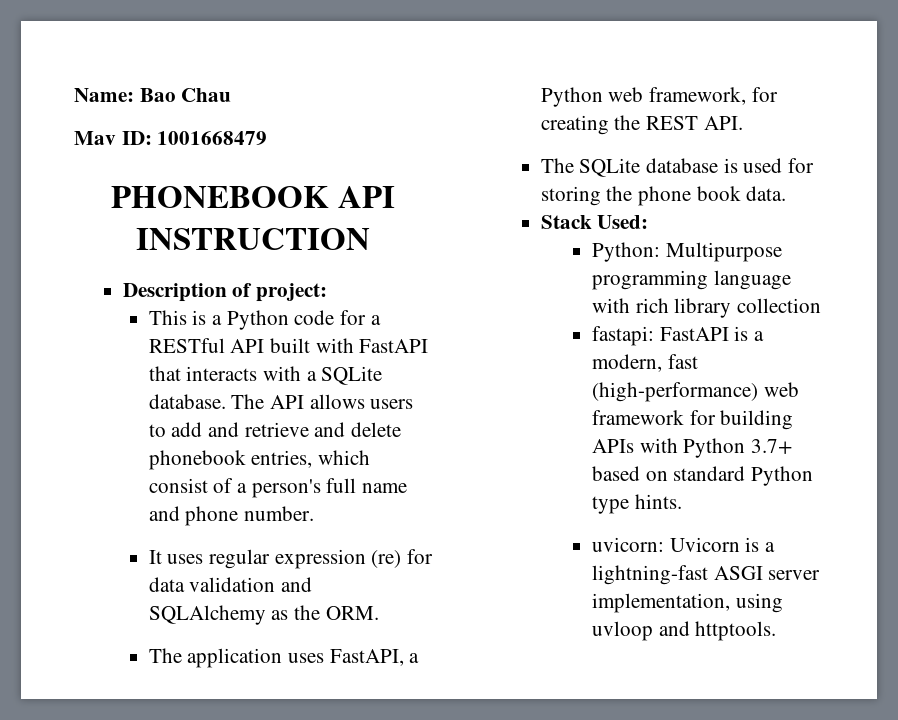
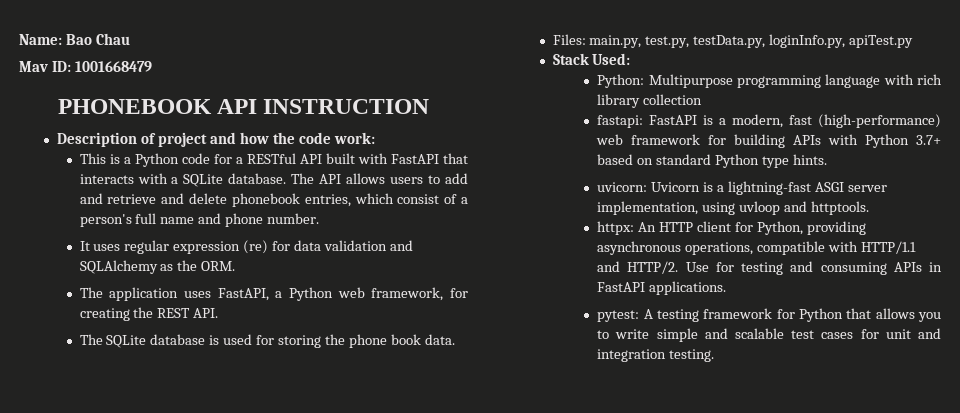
[256,283,328,302] project: -> [158,132,375,147] project and how the code work:
(787, 193) none -> [552,34,914,48] // Files: main.py, test.py, testData.py, loginInfo.py, apiTest.py
(777, 631) none -> [597,221,866,235] [597,241,916,255] [597,261,943,275] [597,281,727,295] [597,308,942,322] [597,328,941,342] [597,349,715,362] // httpx: An HTTP client for Python, providing asynchronous operations, compatible with HTTP/1.1 and HTTP/2. Use for testing and consuming APIs in FastAPI applications. // pytest: A testing framework for Python that allows you to write simple and scalable test cases for unit and integration testing.

